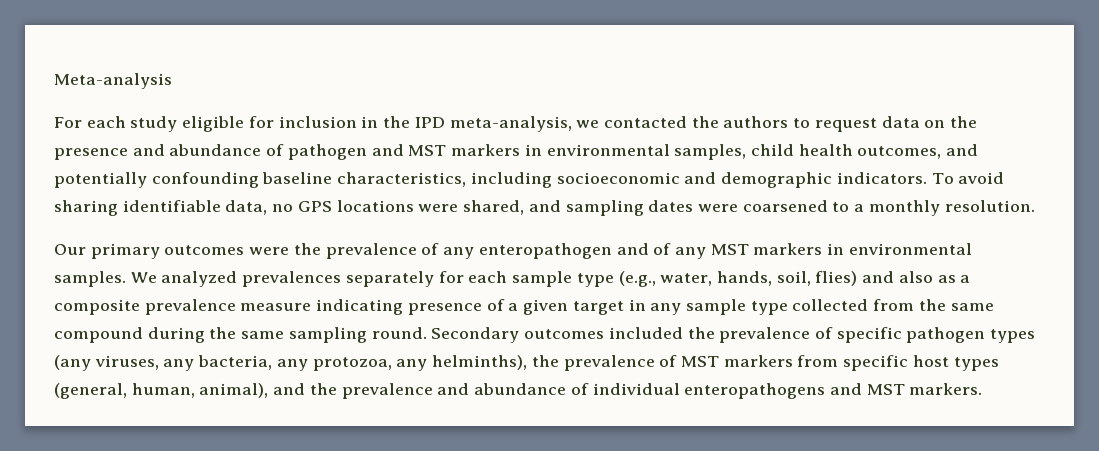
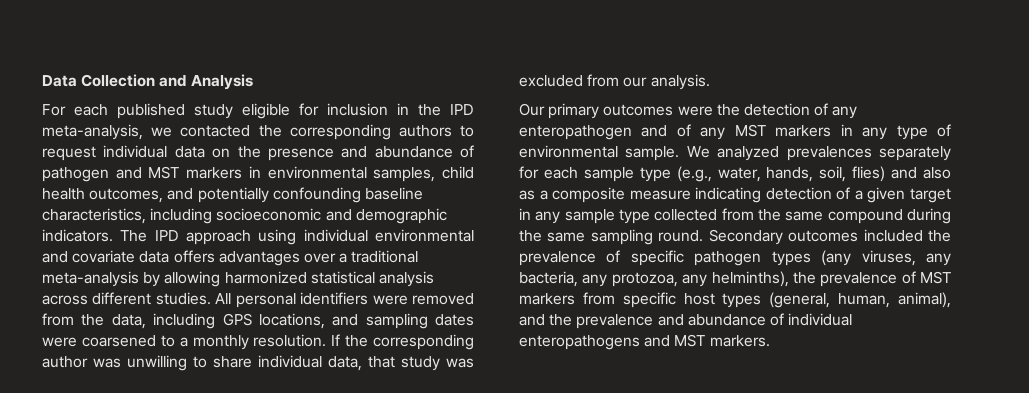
[54,73,172,89] Meta-analysis -> [42,74,253,90] Data Collection and Analysis
(126, 122) none -> [117,103,185,119] published
(719, 122) none -> [289,124,391,140] corresponding
(877, 125) none -> [103,145,168,158] individual
[931,172,1005,184] [54,200,525,216] To avoid sharing identifiable data, no GPS locations were shared, -> [120,229,474,245] [42,250,419,266] [42,271,434,287] [42,292,474,308] [42,313,325,329] The IPD approach using individual environmental and covariate data offers advantages over a traditional meta-analysis by allowing harmonized statistical analysis across different studies. All personal identifiers were removed from the data, including GPS locations,
(1035, 206) none -> [331,334,474,350] [42,355,474,371] [519,74,710,90] If the corresponding author was unwilling to share individual data, that study was excluded from our analysis.
[325,243,417,259] prevalence -> [743,103,810,116] detection
[848,243,972,255] [54,271,126,287] environmental samples. -> [862,124,952,140] [519,145,680,161] any type of environmental sample.
[144,299,236,315] prevalence -> (626, 195) none
[407,303,482,315] presence -> [765,187,832,200] detection

